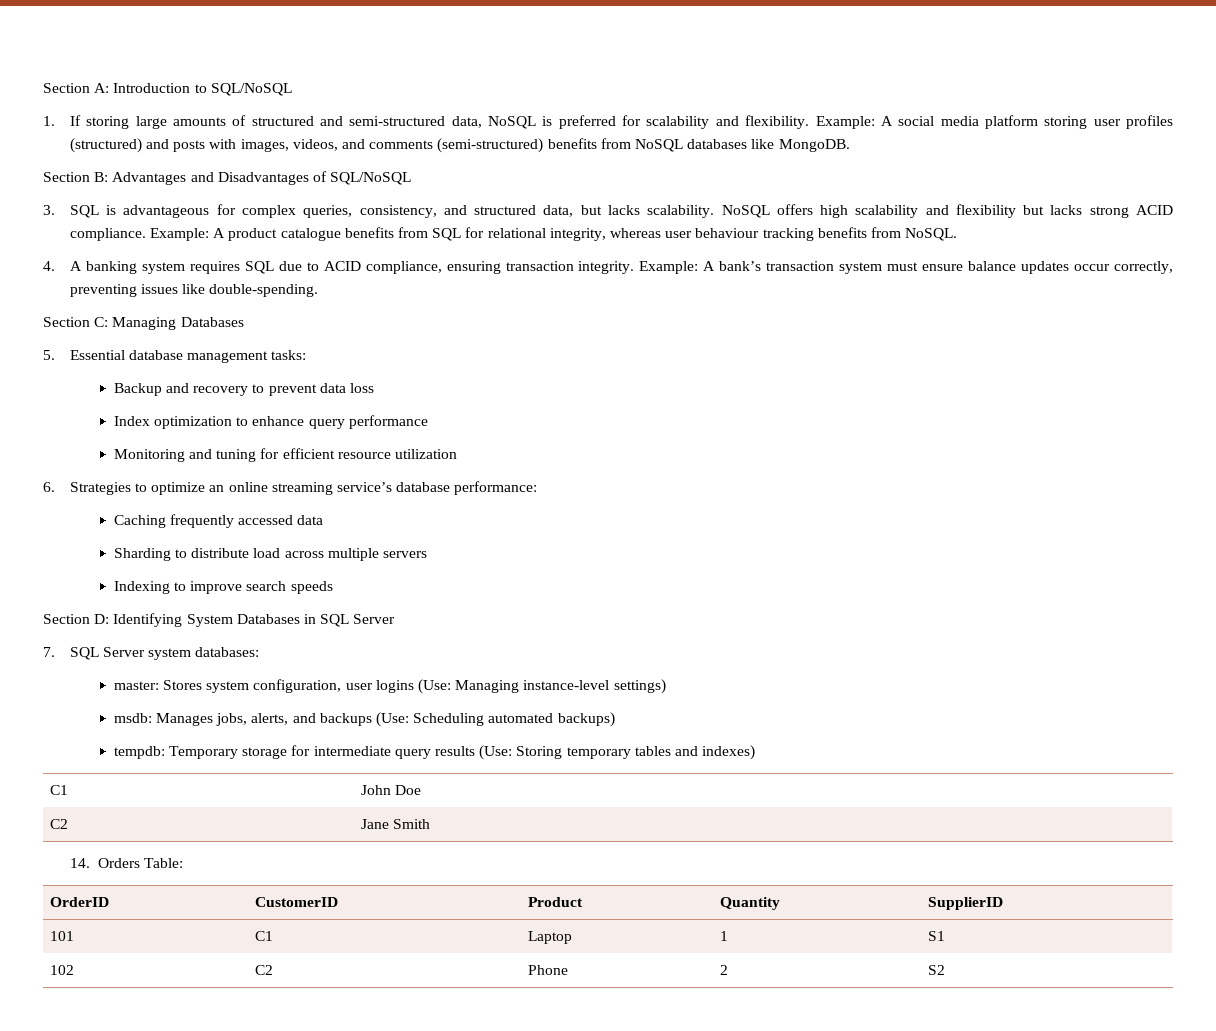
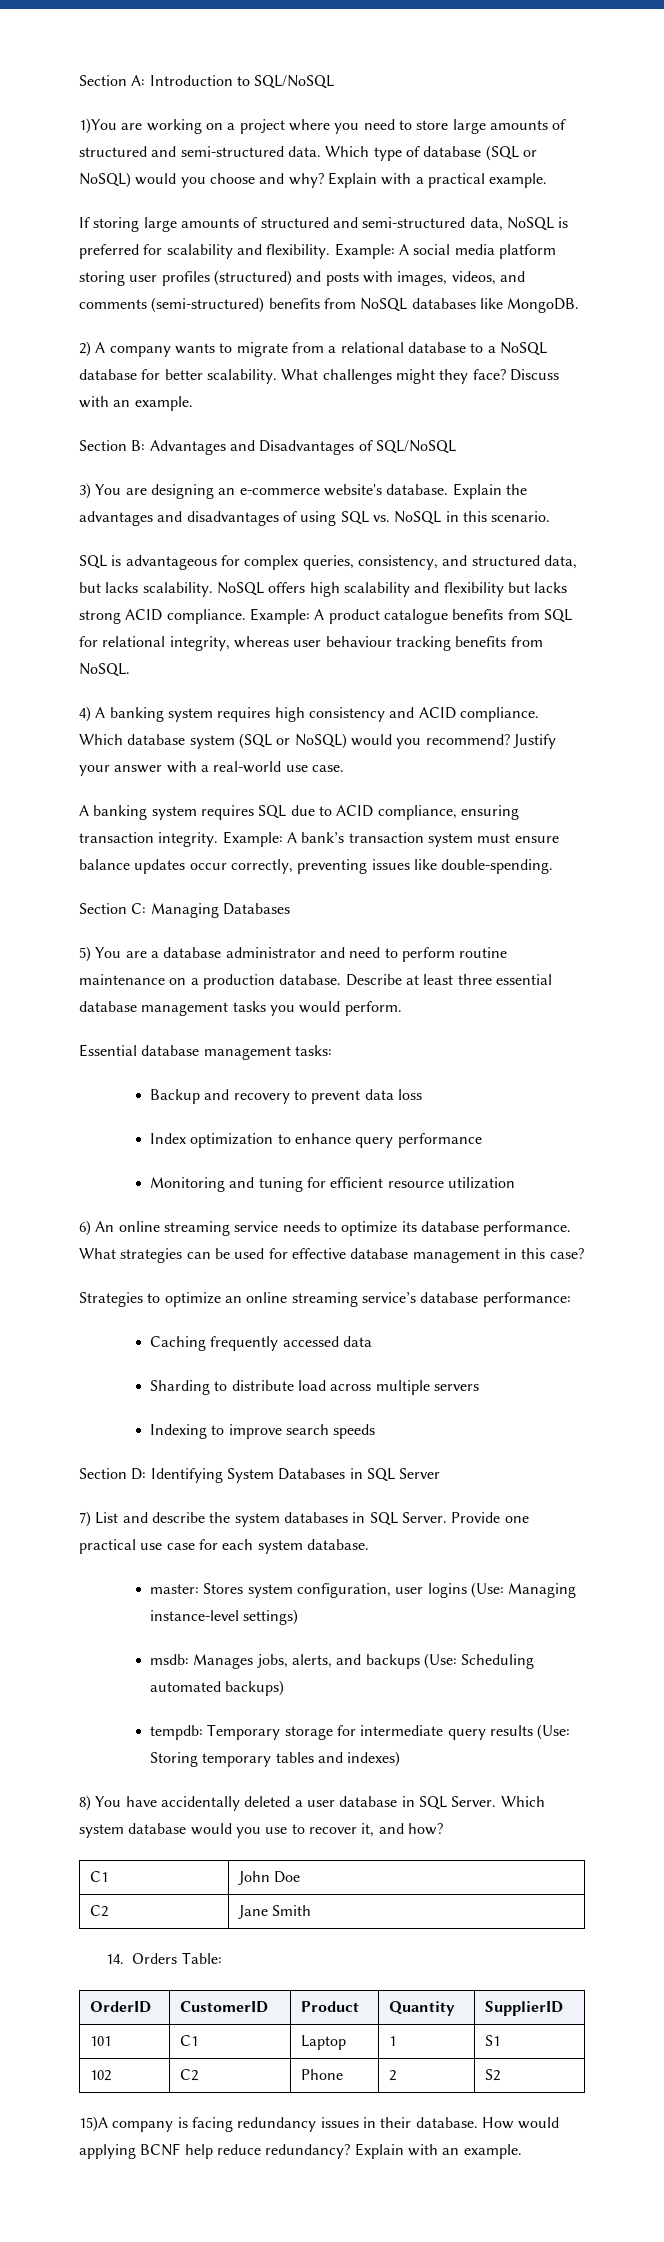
[43,116,55,126] 1. -> [79,118,567,134] [79,145,537,161] [79,172,548,188] 1)You are working on a project where you need to store large amounts of structured and semi-structured data. Which type of database (SQL or NoSQL) would you choose and why? Explain with a practical example. //
(850, 145) none -> [79,341,547,357] [79,369,559,384] [79,396,193,411] // 2) A company wants to migrate from a relational database to a NoSQL database for better scalability. What challenges might they face? Discuss with an example.
[43,205,55,215] 3. -> [79,483,527,499] [79,511,551,526] 3) You are designing an e-commerce website's database. Explain the advantages and disadvantages of using SQL vs. NoSQL in this scenario. //
[43,261,55,271] 4. -> [79,706,539,722] [79,733,556,749] [79,761,344,776] 4) A banking system requires high consistency and ACID compliance. Which database system (SQL or NoSQL) would you recommend? Justify your answer with a real-world use case. //
[43,350,55,360] 5. -> [79,946,508,962] [79,974,552,989] [79,1001,402,1016] 5) You are a database administrator and need to perform routine maintenance on a production database. Describe at least three essential database management tasks you would perform. //
[43,482,55,492] 6. -> [79,1220,572,1236] [79,1248,584,1263] 6) An online streaming service needs to optimize its database performance. What strategies can be used for effective database management in this case? //
[43,647,260,660] 7. SQL Server system databases: -> [79,1511,529,1527] [79,1539,369,1554] 7) List and describe the system databases in SQL Server. Provide one practical use case for each system database.
(756, 752) none -> [79,1795,545,1811] [79,1823,443,1838] // 8) You have accidentally deleted a user database in SQL Server. Which system database would you use to recover it, and how?
(945, 970) none -> [79,2116,560,2132] [79,2143,522,2159] // 15)A company is facing redundancy issues in their database. How would applying BCNF help reduce redundancy? Explain with an example.

